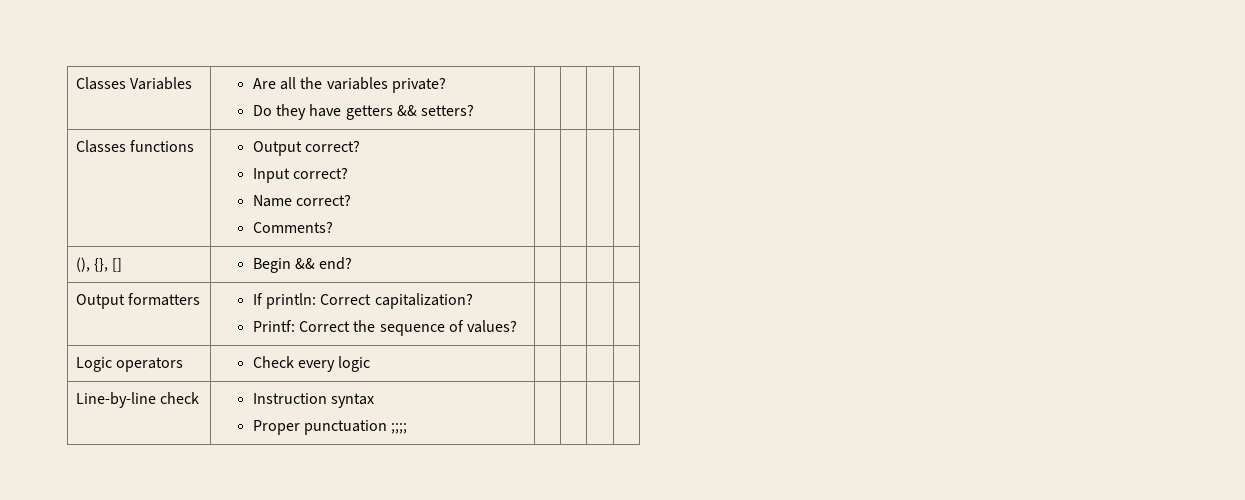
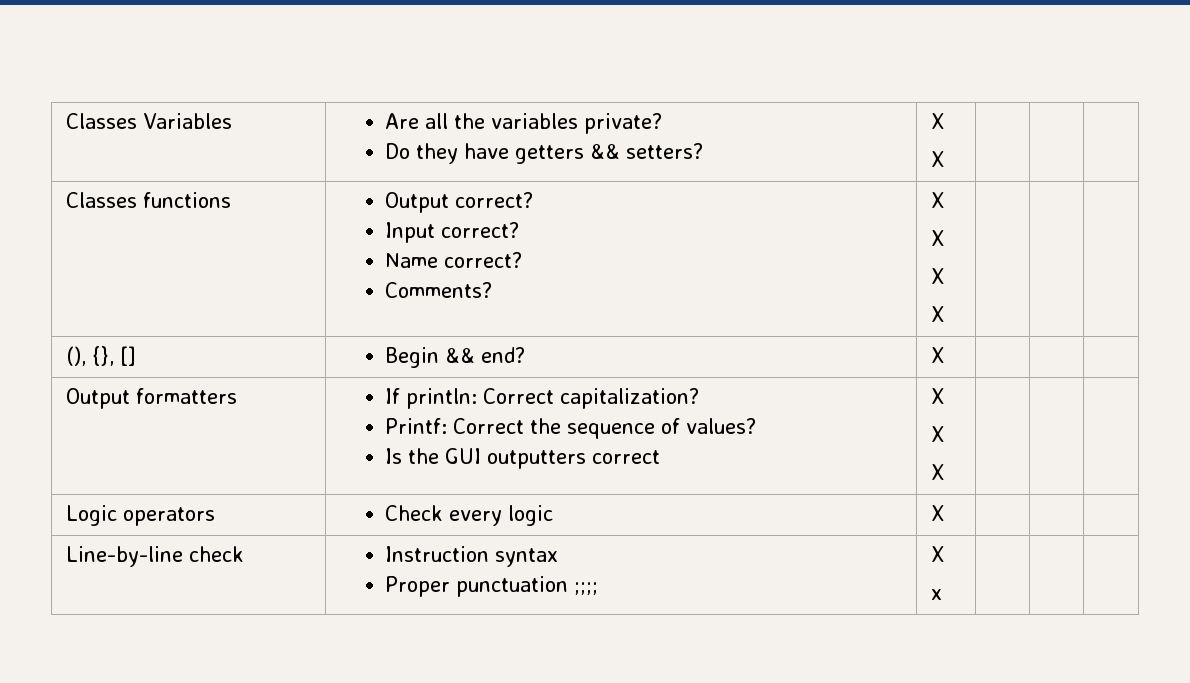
(475, 110) none -> [931,113,946,129] [931,151,946,167] X // X
(333, 227) none -> [931,192,946,208] [931,230,946,246] [931,268,946,284] [931,306,946,322] X // X // X // X
(353, 263) none -> [931,347,946,363] X
(518, 326) | -> [385,448,661,469] [931,388,946,404] [931,426,946,442] [931,464,946,480] // Is the GUI outputters correct | X // X // X
(371, 364) none -> [931,505,946,521] X
(408, 428) none -> [931,546,946,562] [931,589,943,600] X // x

